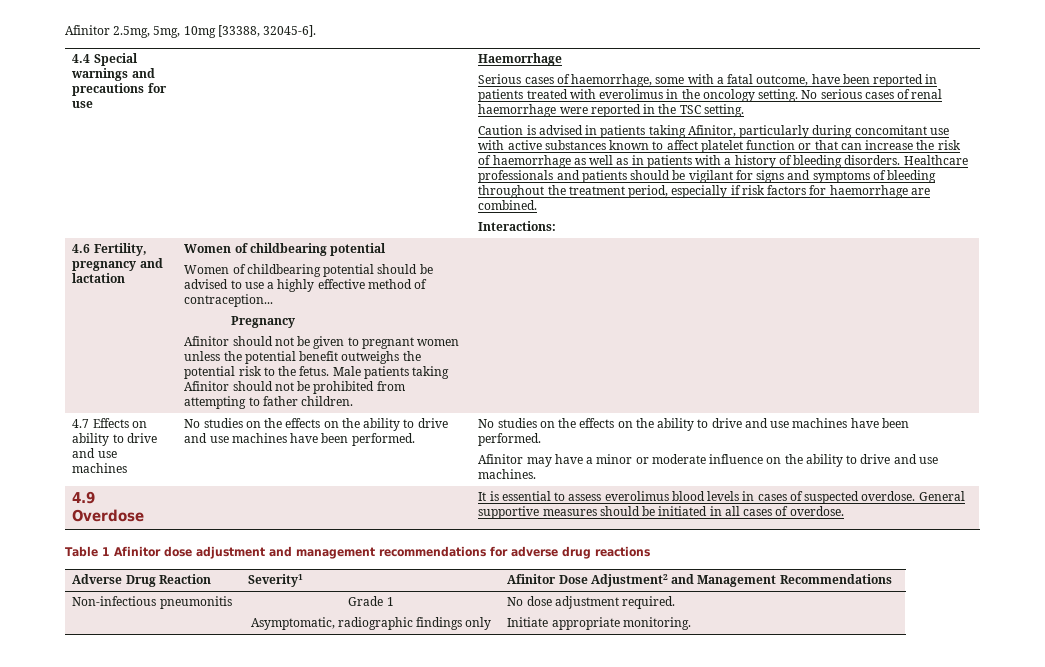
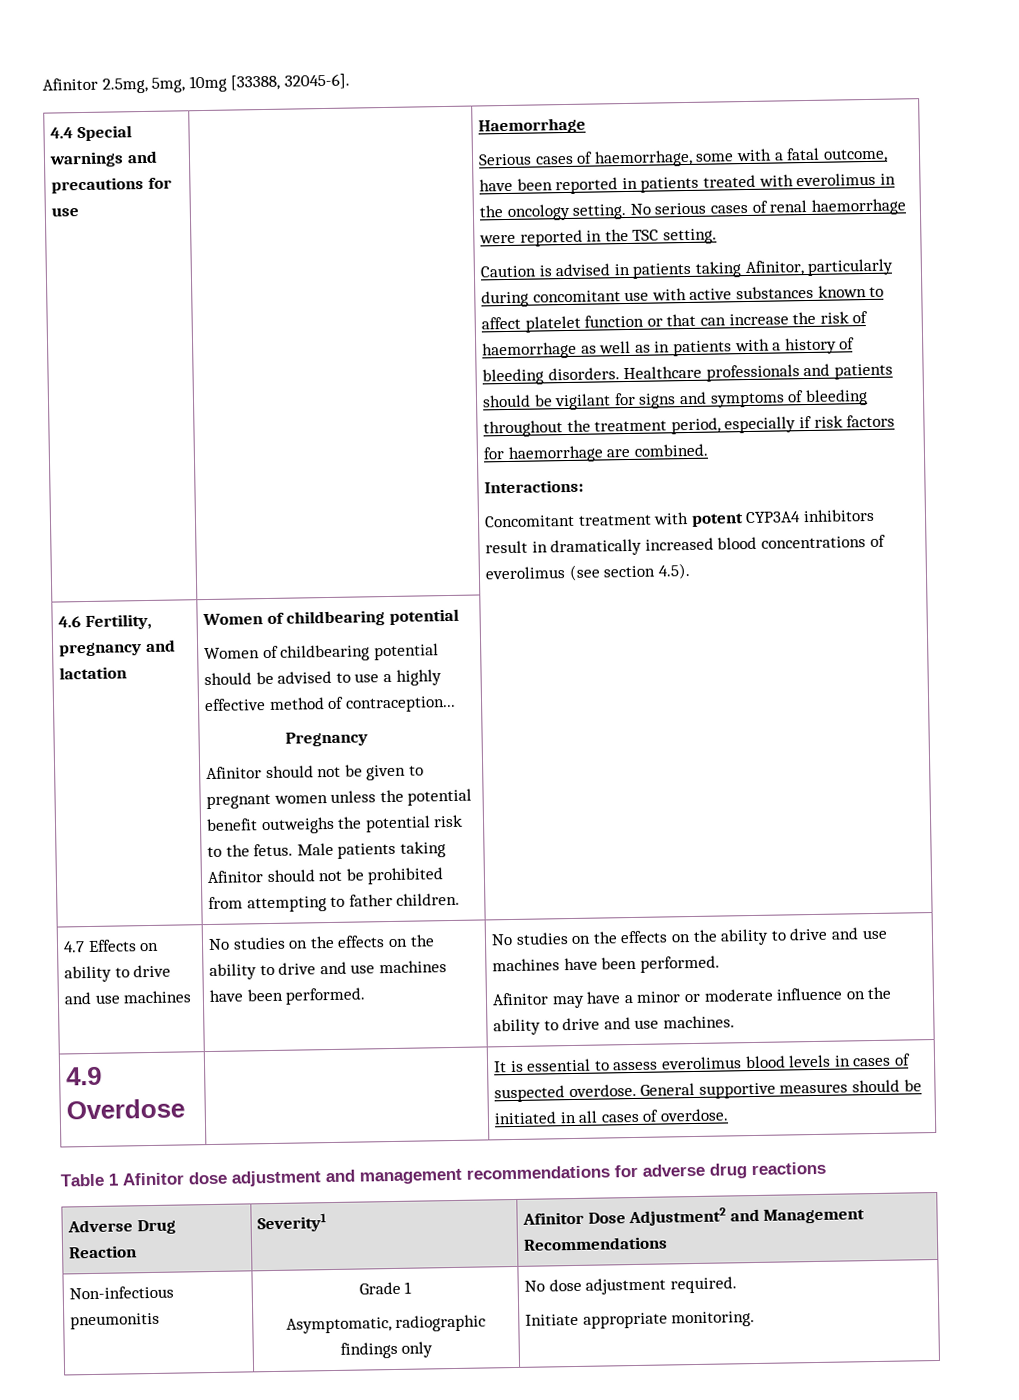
(557, 226) none -> [484,508,876,528] [485,534,886,557] [485,562,691,581] // Concomitant treatment with potent CYP3A4 inhibitors result in dramatically increased blood concentrations of everolimus (see section 4.5).

